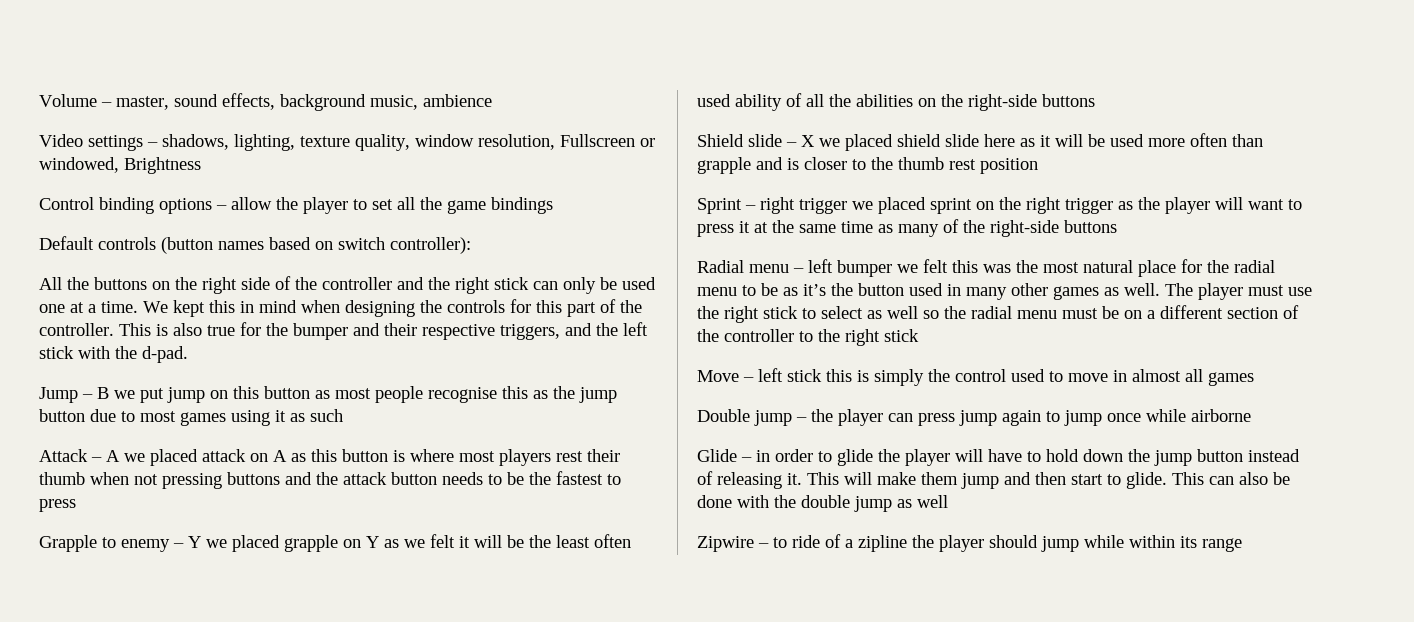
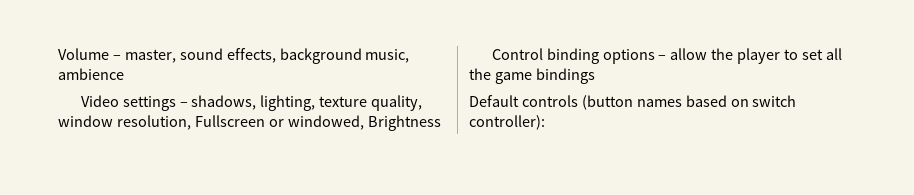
[39,276,656,294] [39,299,642,317] [39,322,648,340] [39,346,188,363] [39,386,617,403] [39,409,343,426] [39,449,620,466] [39,471,621,489] [39,499,76,512] [39,534,631,552] [697,93,1095,111] [697,133,1263,151] [697,157,1038,174] [697,197,1302,214] [697,219,1117,237] [697,259,1275,277] [697,283,1312,300] [697,305,1299,323] [697,329,919,346] [697,368,1254,386] [697,409,1251,426] [697,449,1300,466] [697,471,1290,489] [697,495,948,512] [697,534,1242,552] // All the buttons on the right side of the controller and the right stick can only be used one at a time. We kept this in mind when designing the controls for this part of the controller. This is also true for the bumper and their respective triggers, and the left stick with the d-pad. // Jump – B we put jump on this button as most people recognise this as the jump button due to most games using it as such // Attack – A we placed attack on A as this button is where most players rest their thumb when not pressing buttons and the attack button needs to be the fastest to press // Grapple to enemy – Y we placed grapple on Y as we felt it will be the least often used ability of all the abilities on the right-side buttons // Shield slide – X we placed shield slide here as it will be used more often than grapple and is closer to the thumb rest position // Sprint – right trigger we placed sprint on the right trigger as the player will want to press it at the same time as many of the right-side buttons // Radial menu – left bumper we felt this was the most natural place for the radial menu to be as it’s the button used in many other games as well. The player must use the right stick to select as well so the radial menu must be on a different section of the controller to the right stick // Move – left stick this is simply the control used to move in almost all games // Double jump – the player can press jump again to jump once while airborne // Glide – in order to glide the player will have to hold down the jump button instead of releasing it. This will make them jump and then start to glide. This can also be done with the double jump as well // Zipwire – to ride of a zipline the player should jump while within its range -> (545, 122) none

